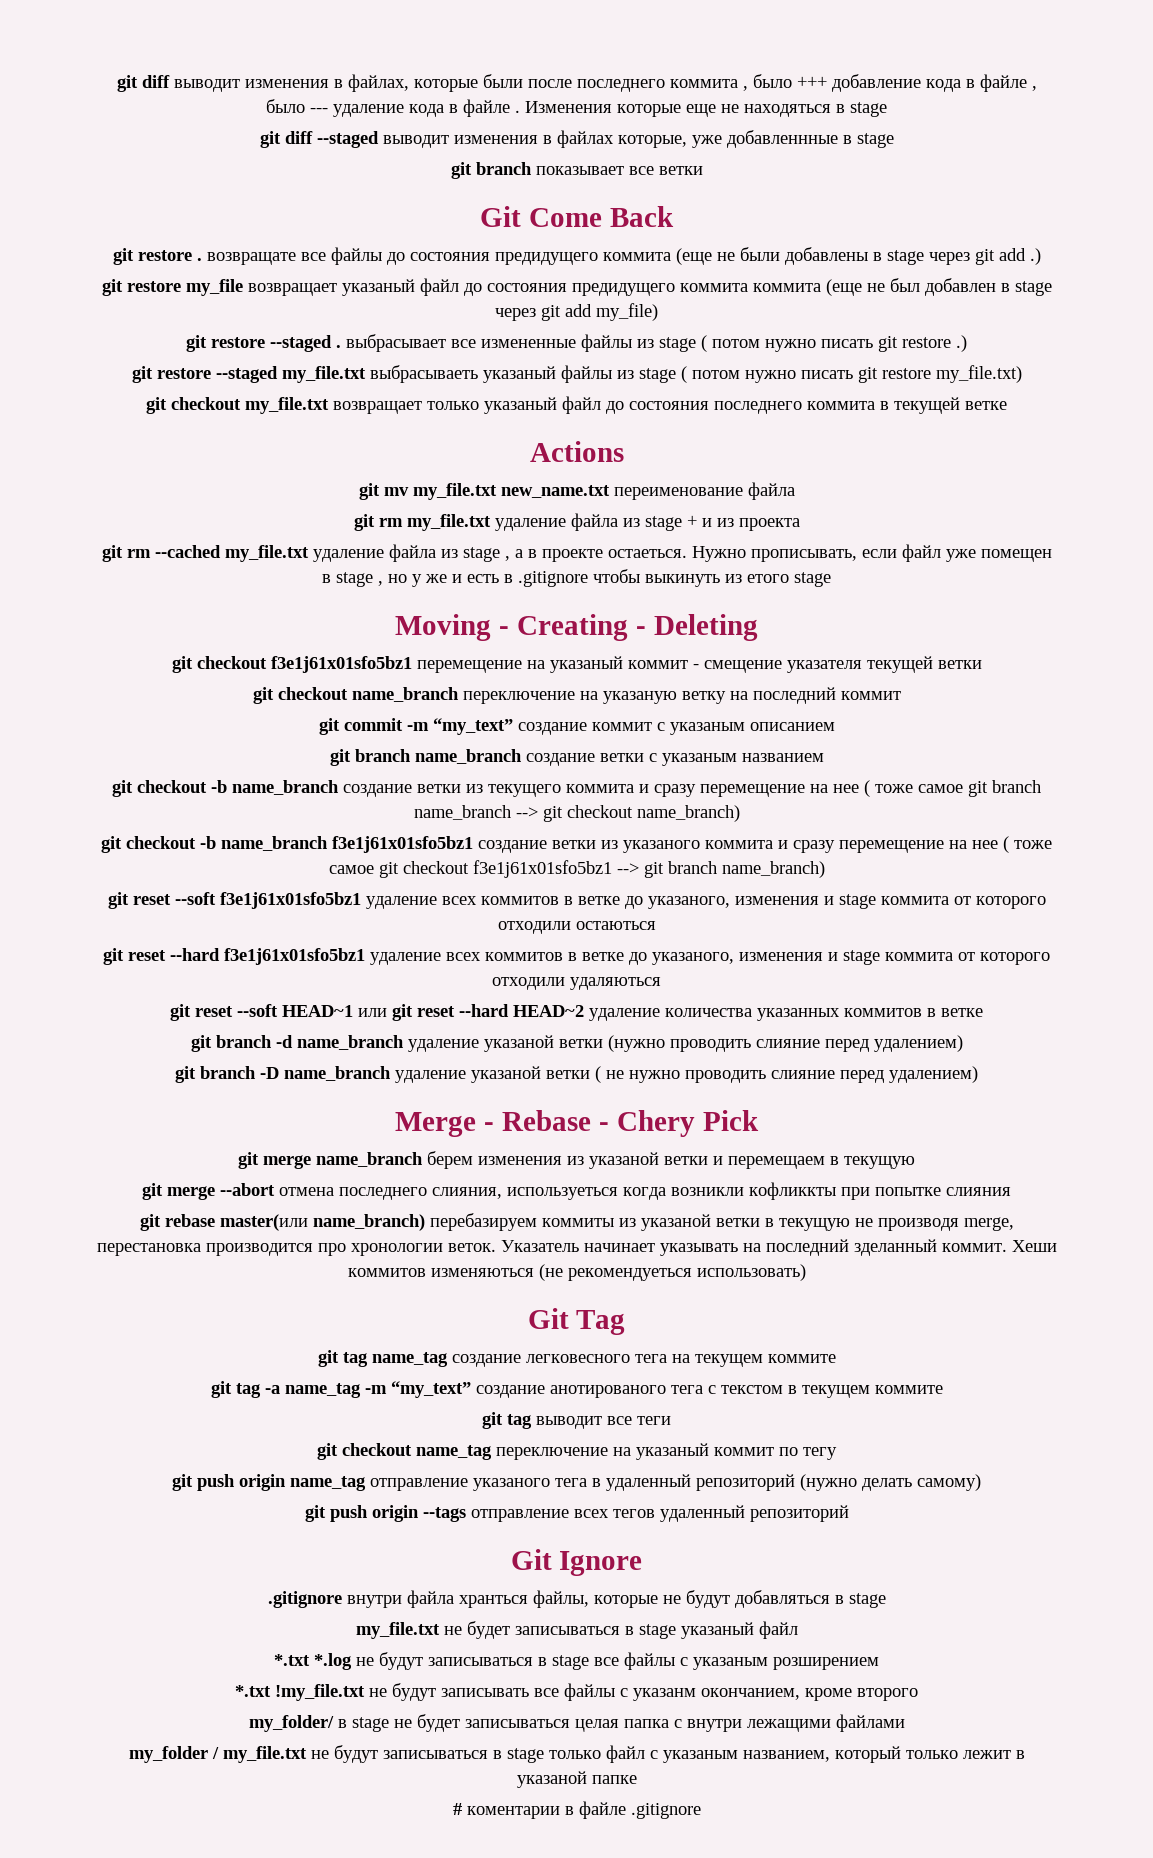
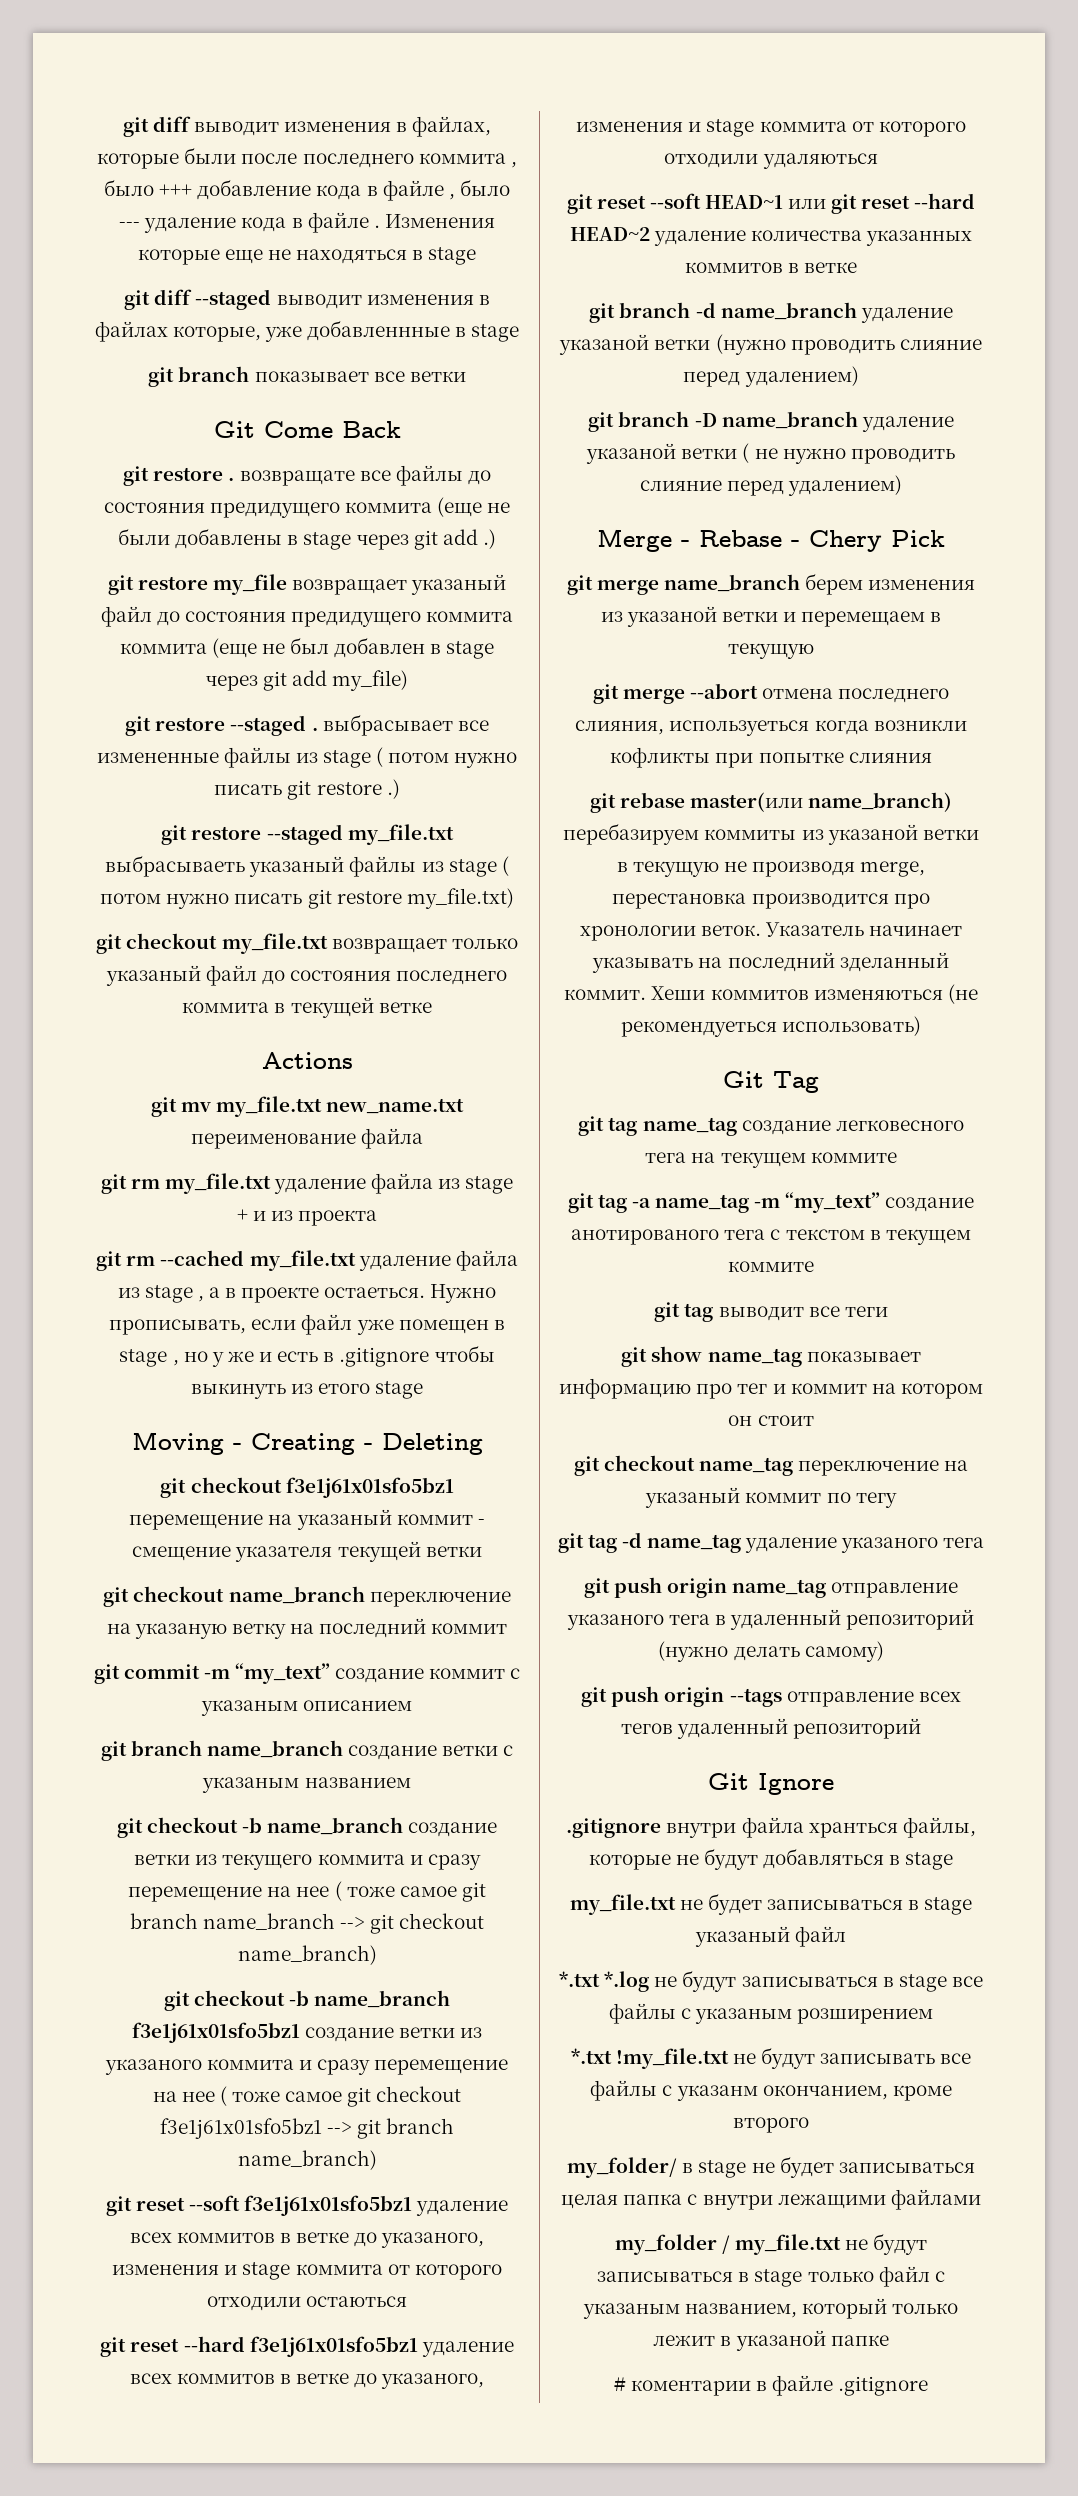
[749,1182,836,1200] кофликкты -> [610,747,711,768] кофликты
(671, 1420) none -> [621,1346,921,1367] [559,1378,983,1399] [728,1415,814,1426] // git show name_tag показывает информацию про тег и коммит на котором он стоит
(837, 1453) none -> [557,1532,985,1553] // git tag -d name_tag удаление указаного тега

